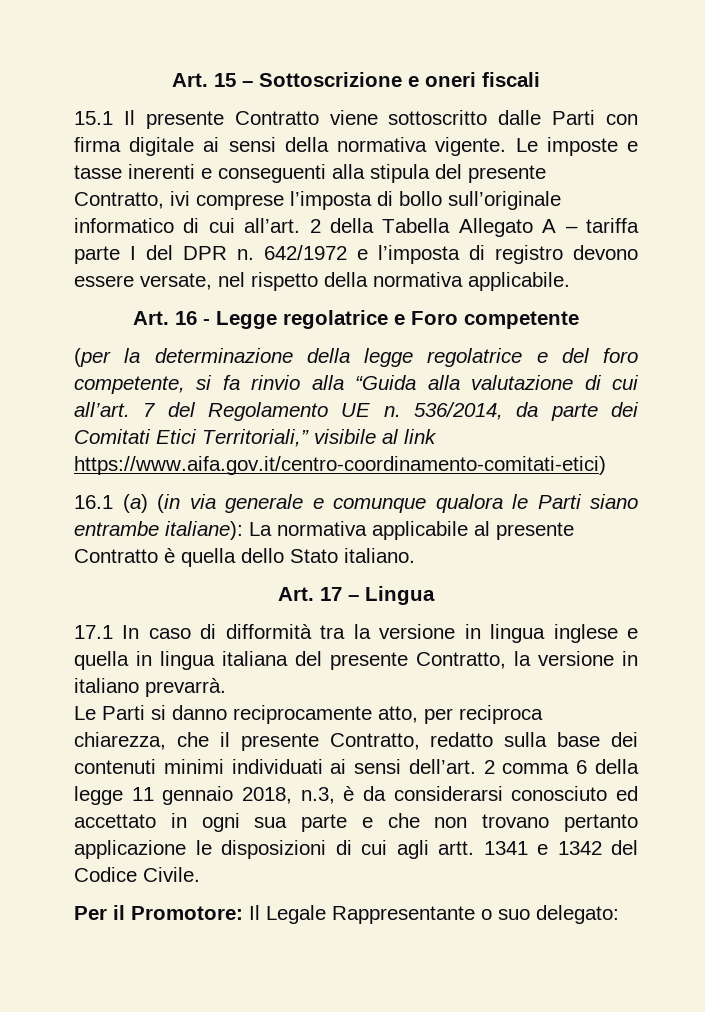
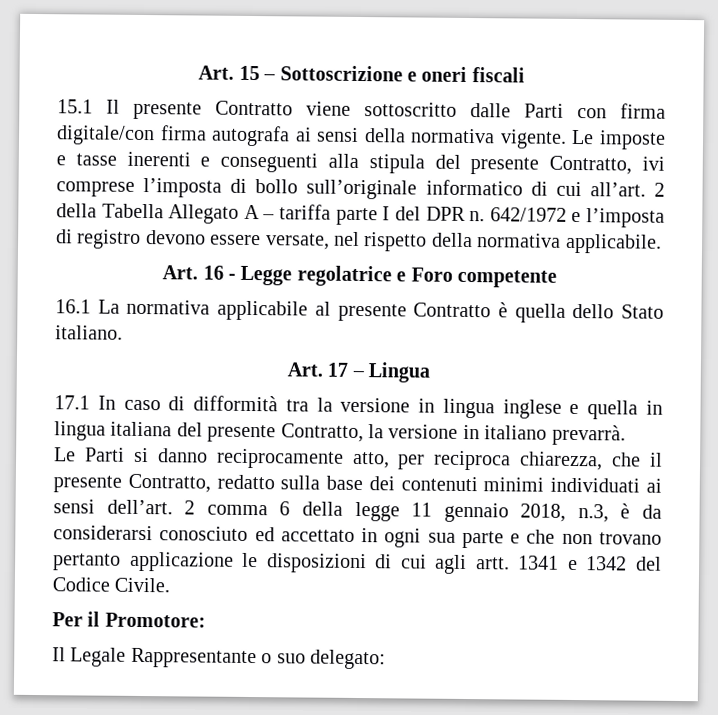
[129,137,195,156] digitale -> [56,125,291,147] digitale/con firma autografa
[74,348,638,367] [74,375,640,394] [74,402,639,421] [74,429,437,447] [74,456,606,475] [74,494,638,513] [74,521,243,540] (per la determinazione della legge regolatrice e del foro competente, si fa rinvio alla “Guida alla valutazione di cui all’art. 7 del Regolamento UE n. 536/2014, da parte dei Comitati Etici Territoriali,” visibile al link https://www.aifa.gov.it/centro-coordinamento-comitati-etici) // 16.1 (a) (in via generale e comunque qualora le Parti siano entrambe italiane): -> [55,299,91,314] 16.1
(243, 913) none -> (206, 620) //

